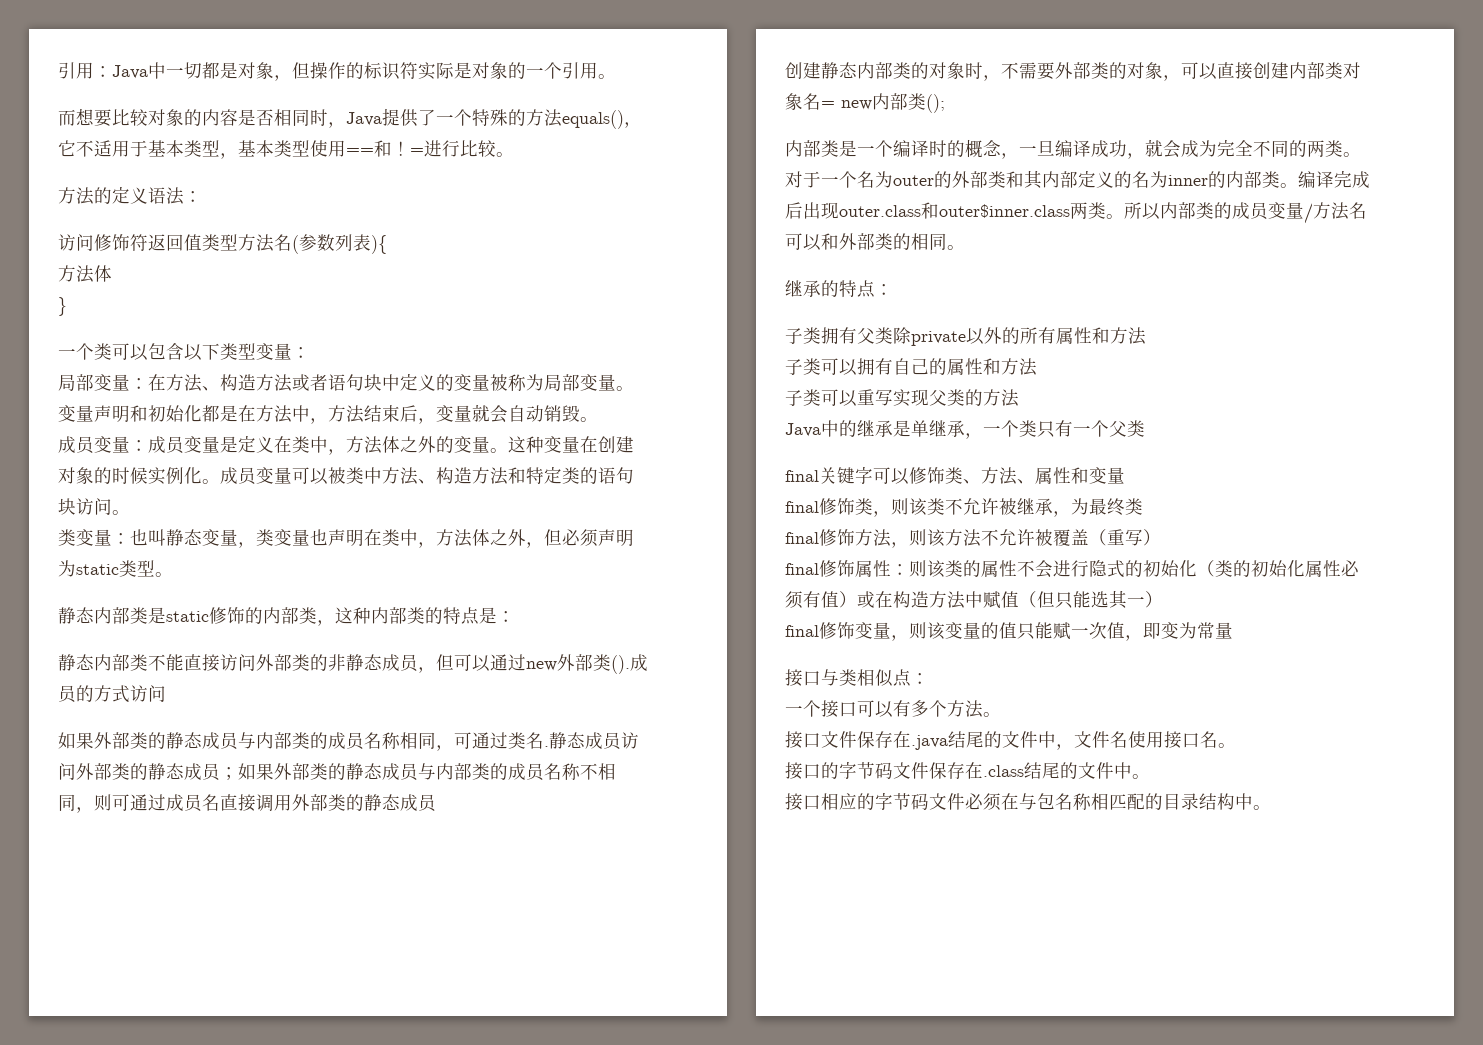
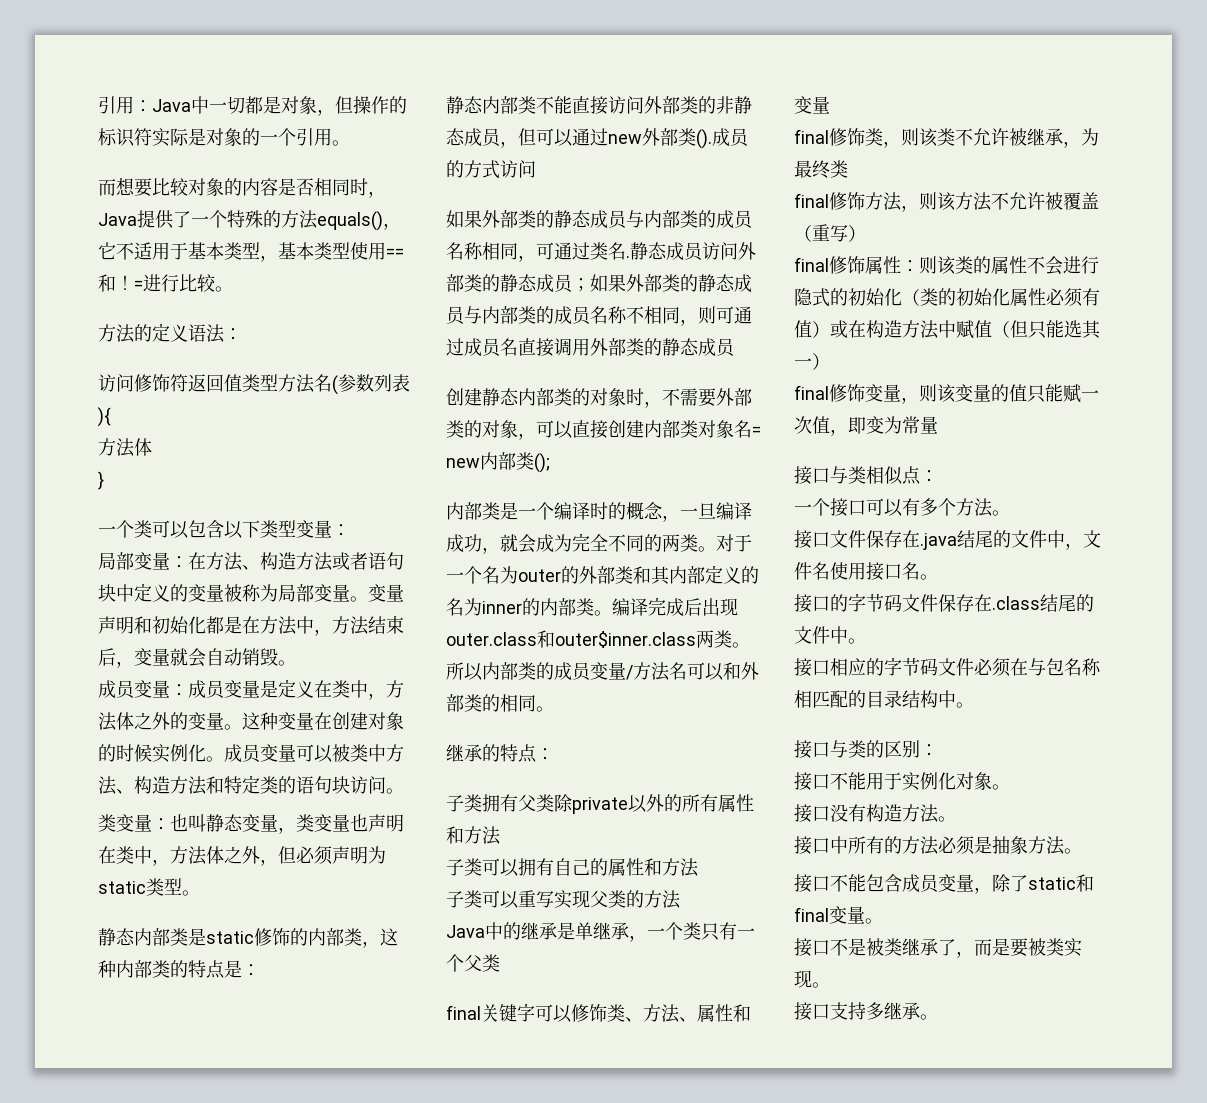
(1271, 807) none -> [794,740,938,759] [794,772,1010,791] [794,804,956,823] [794,836,1082,855] [794,874,1094,894] [794,906,883,924] [794,938,1082,958] [794,970,830,988] [794,1002,938,1021] // 接口与类的区别： // 接口不能用于实例化对象。 // 接口没有构造方法。 // 接口中所有的方法必须是抽象方法。 // 接口不能包含成员变量，除了static和final变量。 // 接口不是被类继承了，而是要被类实现。 // 接口支持多继承。

